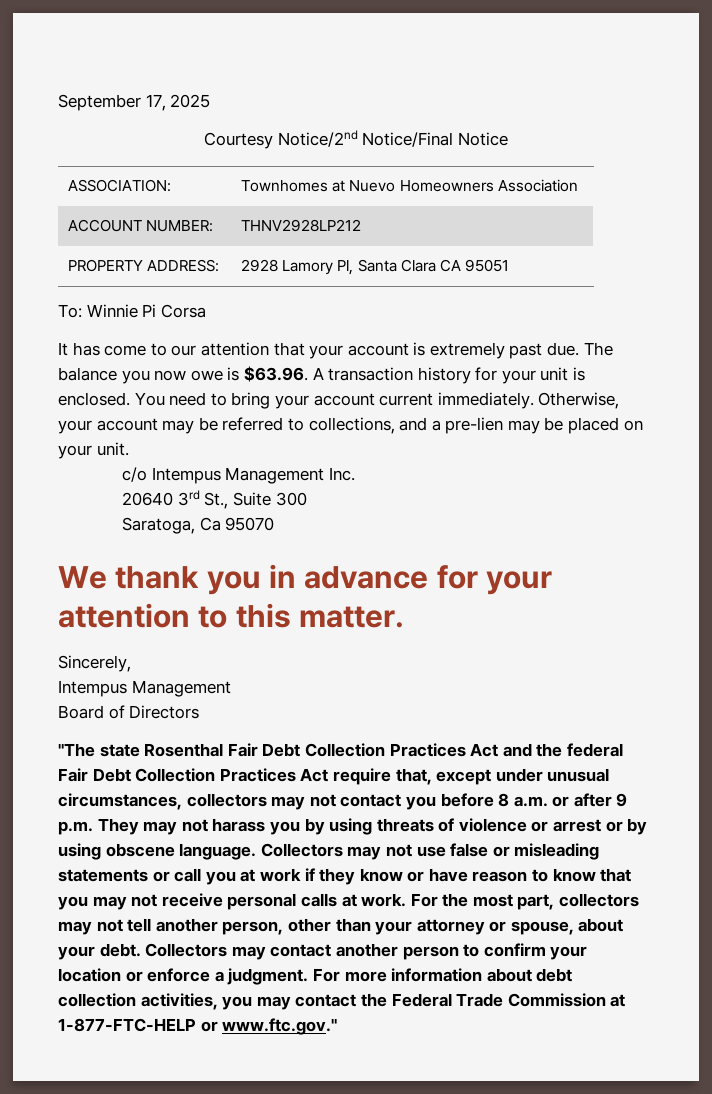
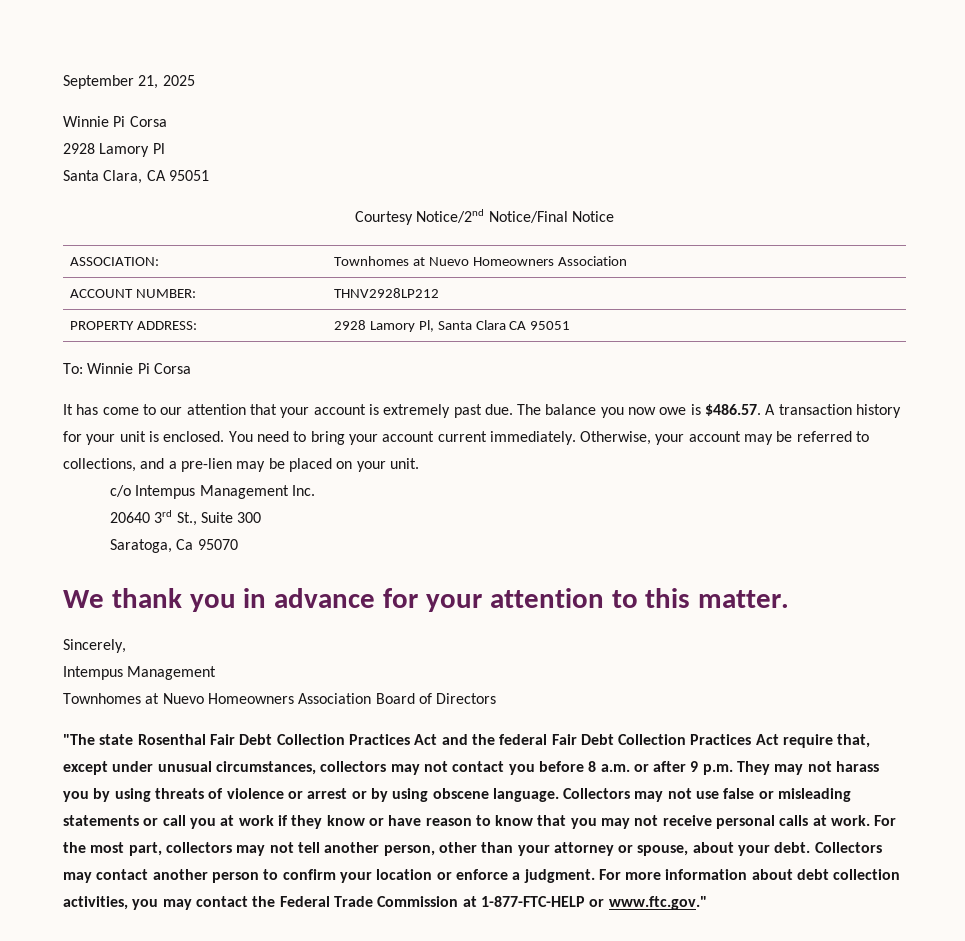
[145,94,166,111] 17, -> [138,75,159,89] 21,
(211, 101) none -> [63,116,167,127] [63,143,165,157] [63,170,209,184] // Winnie Pi Corsa // 2928 Lamory Pl // Santa Clara, CA 95051
[243,366,308,382] $63.96. -> [705,404,762,416] $486.57.
(231, 688) none -> [63,693,372,704] Townhomes at Nuevo Homeowners Association

